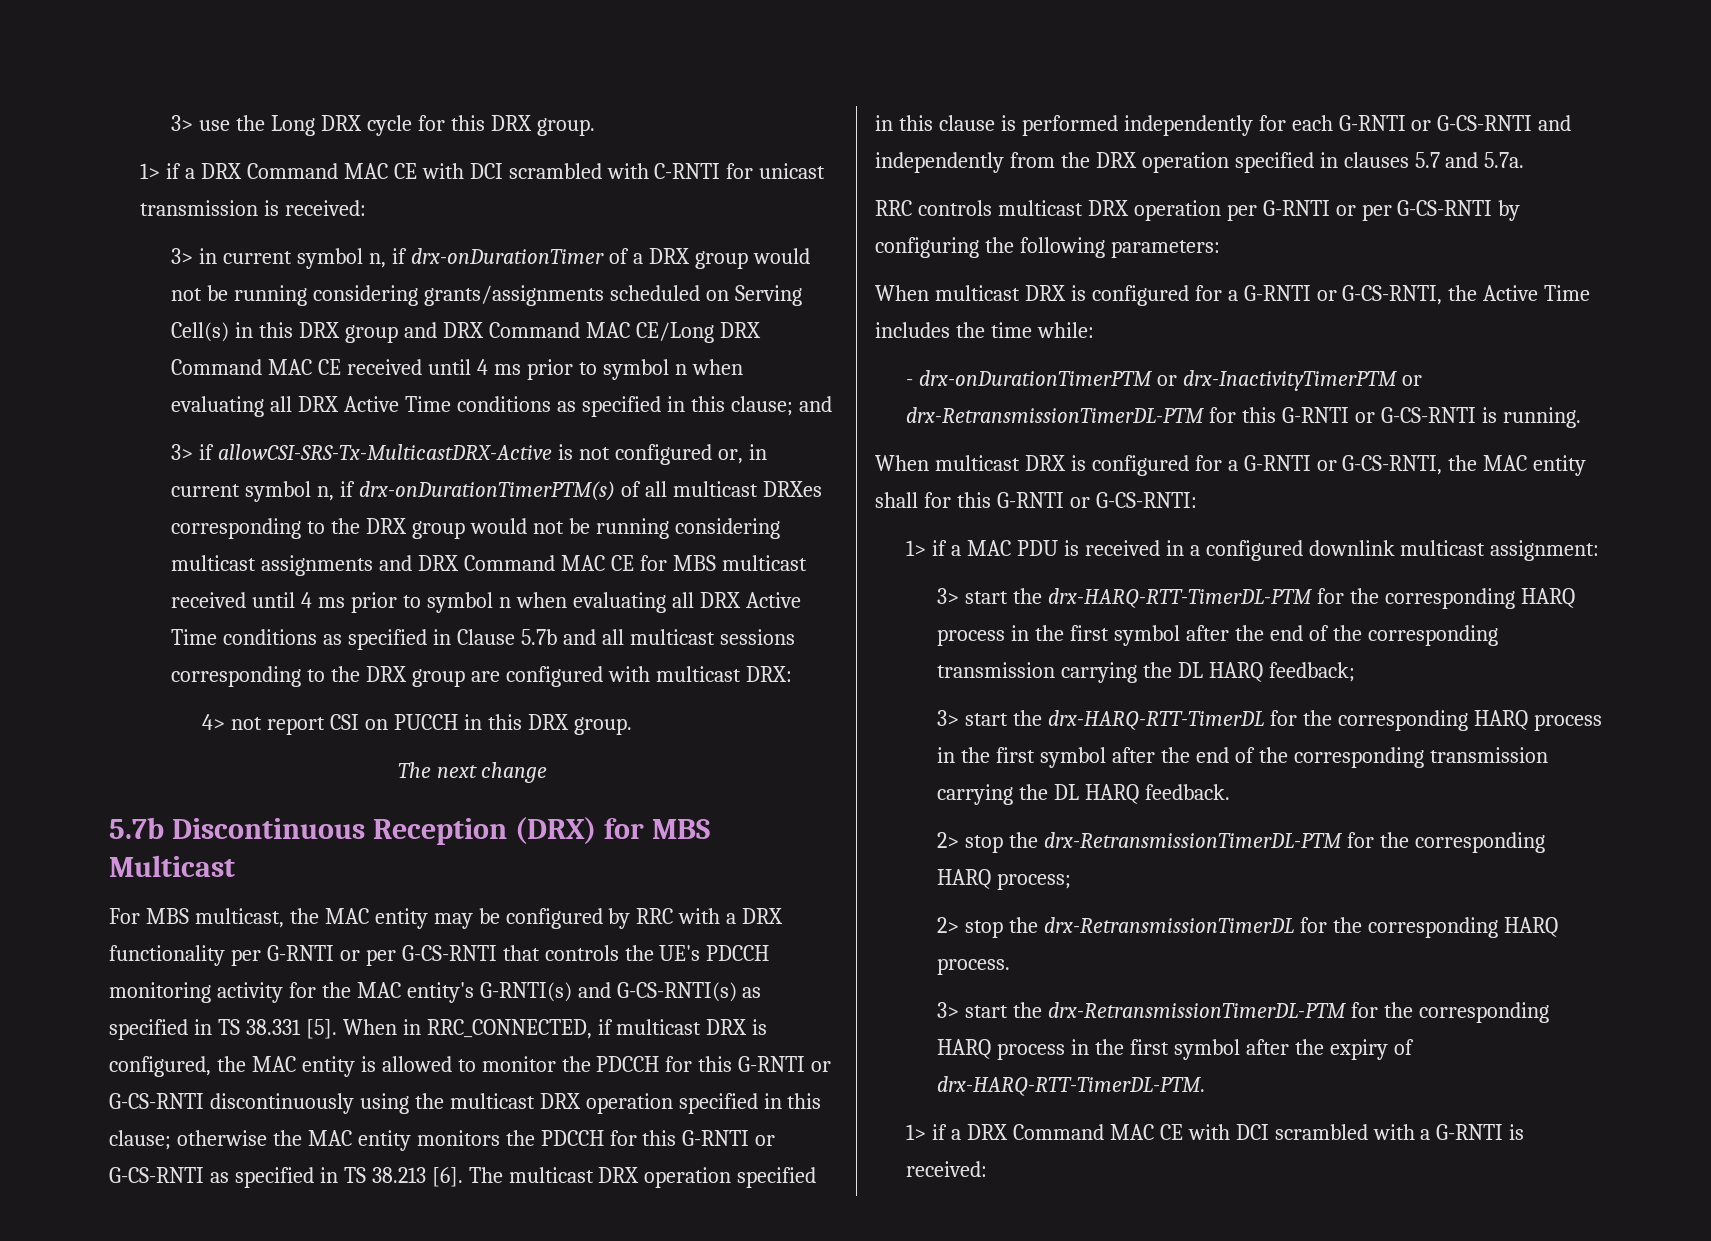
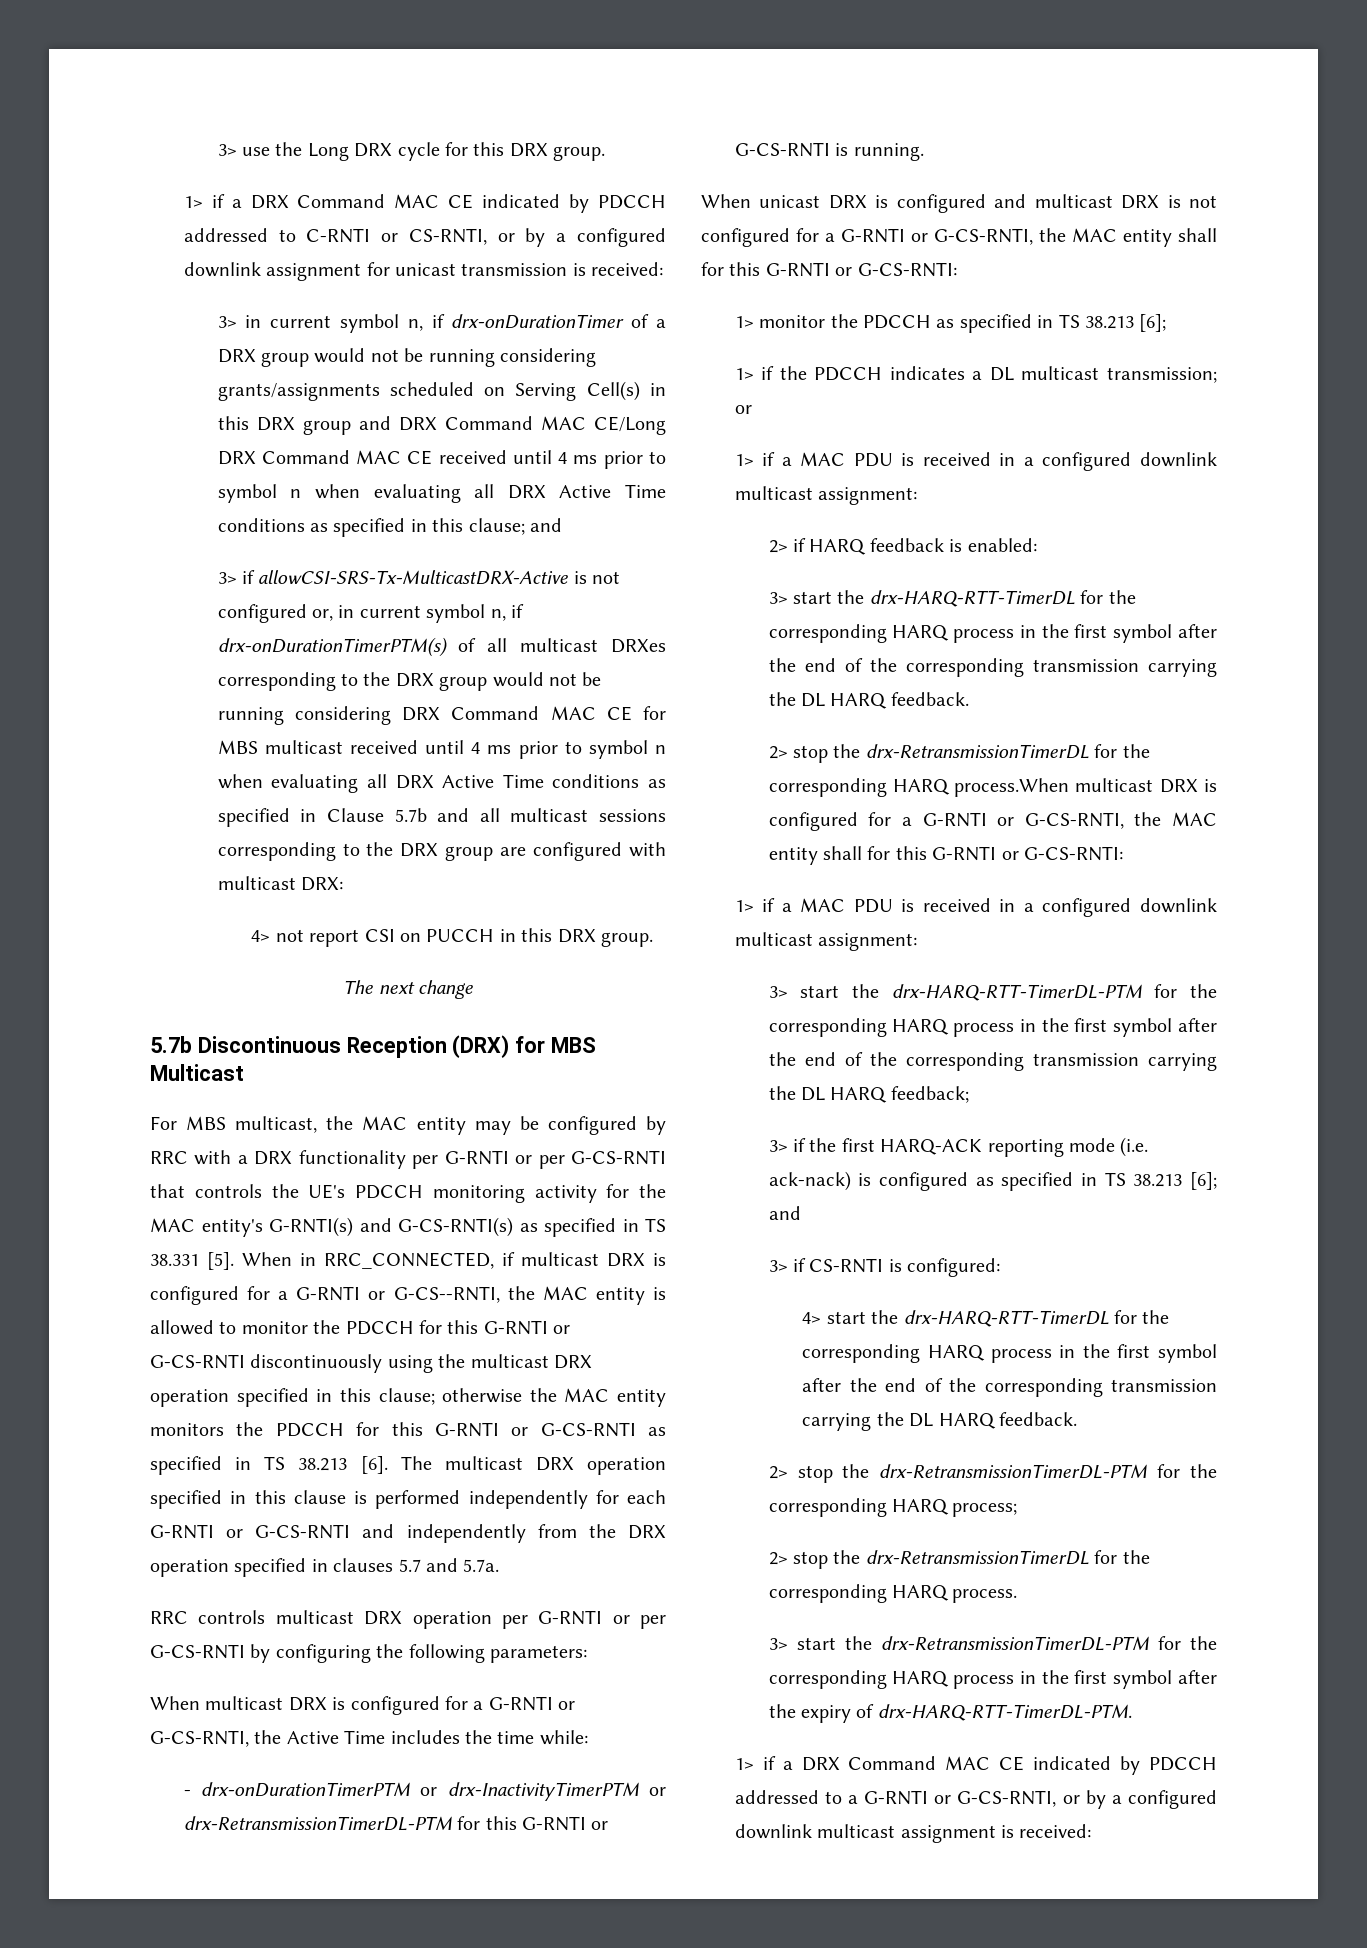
[421,163,721,179] with DCI scrambled with C-RNTI -> [482,194,666,213] [183,228,666,247] [183,262,362,281] indicated by PDCCH addressed to C-RNTI or CS-RNTI, or by a configured downlink assignment
[171,555,413,576] multicast assignments and -> (391, 715) none
[109,1056,211,1077] configured, -> [150,1286,500,1305] configured for a G-RNTI or G-CS--RNTI,
(929, 463) none -> [759,194,1217,213] [701,228,1217,247] [701,262,957,277] [734,314,1167,333] [734,366,1217,383] [734,405,752,414] [734,452,1217,471] [734,486,918,505] [768,538,1037,555] [768,590,1136,607] [768,624,1217,643] [768,658,1217,677] [768,692,969,709] [768,744,1150,763] [768,778,1070,797] unicast DRX is configured and multicast DRX is not configured for a G-RNTI or G-CS-RNTI, the MAC entity shall for this G-RNTI or G-CS-RNTI: // 1> monitor the PDCCH as specified in TS 38.213 [6]; // 1> if the PDCCH indicates a DL multicast transmission; or // 1> if a MAC PDU is received in a configured downlink multicast assignment: // 2> if HARQ feedback is enabled: // 3> start the drx-HARQ-RTT-TimerDL for the corresponding HARQ process in the first symbol after the end of the corresponding transmission carrying the DL HARQ feedback. // 2> stop the drx-RetransmissionTimerDL for the corresponding HARQ process.When
(960, 718) none -> [793,1137,1149,1157] [768,1171,1218,1191] [768,1206,801,1220] [768,1258,1001,1277] [802,1312,822,1324] if the first HARQ-ACK reporting mode (i.e. ack-nack) is configured as specified in TS 38.213 [6]; and // 3> if CS-RNTI is configured: // 4>
[1187,1124,1504,1140] with DCI scrambled with a G-RNTI -> [1033,1756,1217,1775] [734,1790,1217,1809] [734,1824,996,1843] indicated by PDCCH addressed to a G-RNTI or G-CS-RNTI, or by a configured downlink multicast assignment

